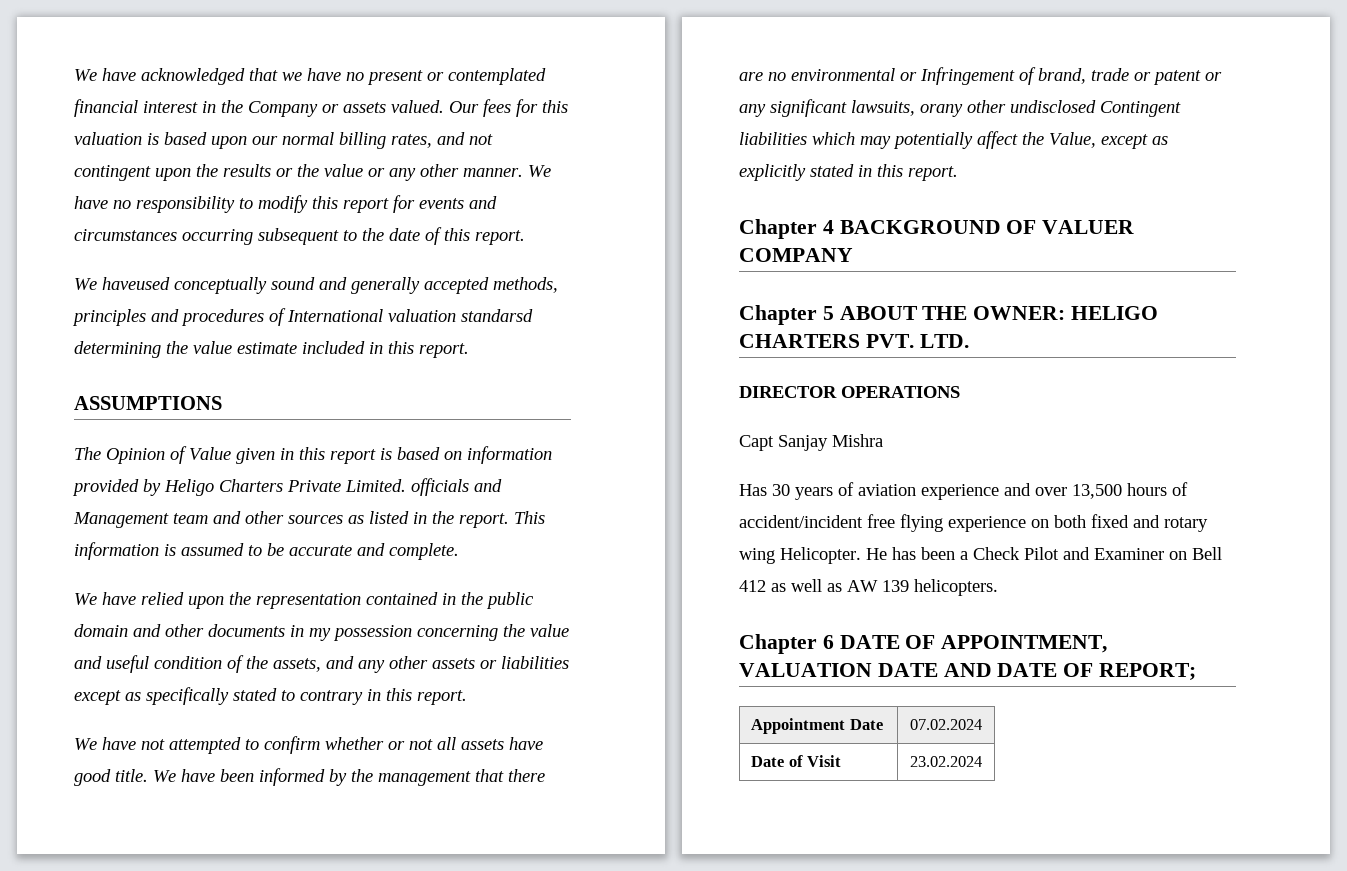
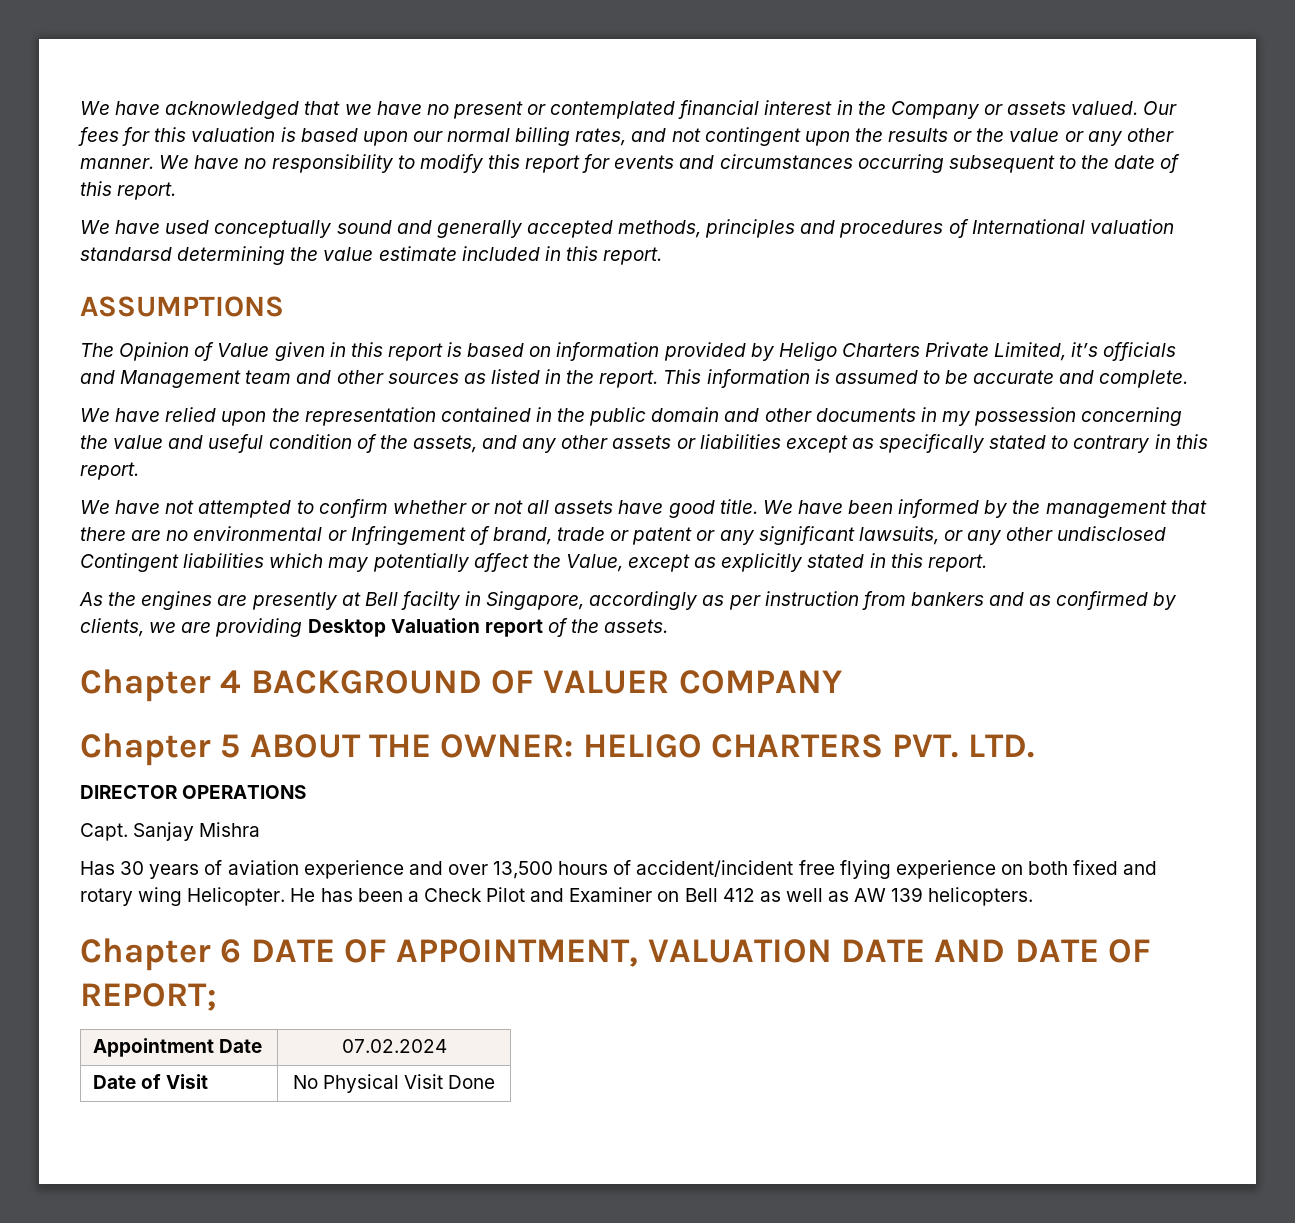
[102,277,170,290] haveused -> [115,220,210,234] have used
[345,479,406,492] Limited. -> [994,342,1099,361] Limited, it’s
[920,104,963,117] orany -> [943,530,1003,545] or any
(958, 173) none -> [79,591,1178,610] [80,618,669,637] // As the engines are presently at Bell facilty in Singapore, accordingly as per instruction from bankers and as confirmed by clients, we are providing Desktop Valuation report of the assets.
[739,435,774,451] Capt -> [80,823,128,841] Capt.
[910,756,982,767] 23.02.2024 -> [292,1074,496,1093] No Physical Visit Done

